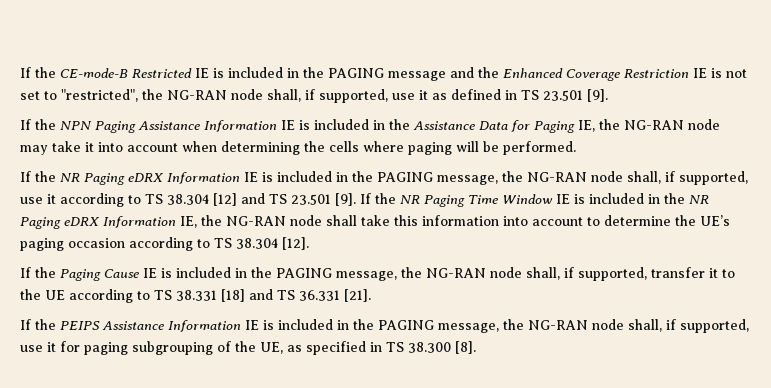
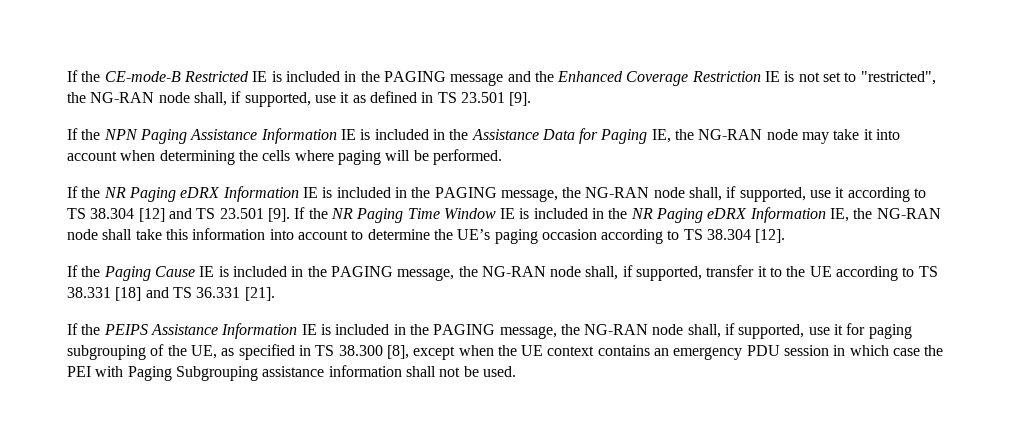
[455,341,476,354] [8]. -> [386,345,944,360] [67,365,516,381] [8], except when the UE context contains an emergency PDU session in which case the PEI with Paging Subgrouping assistance information shall not be used.

